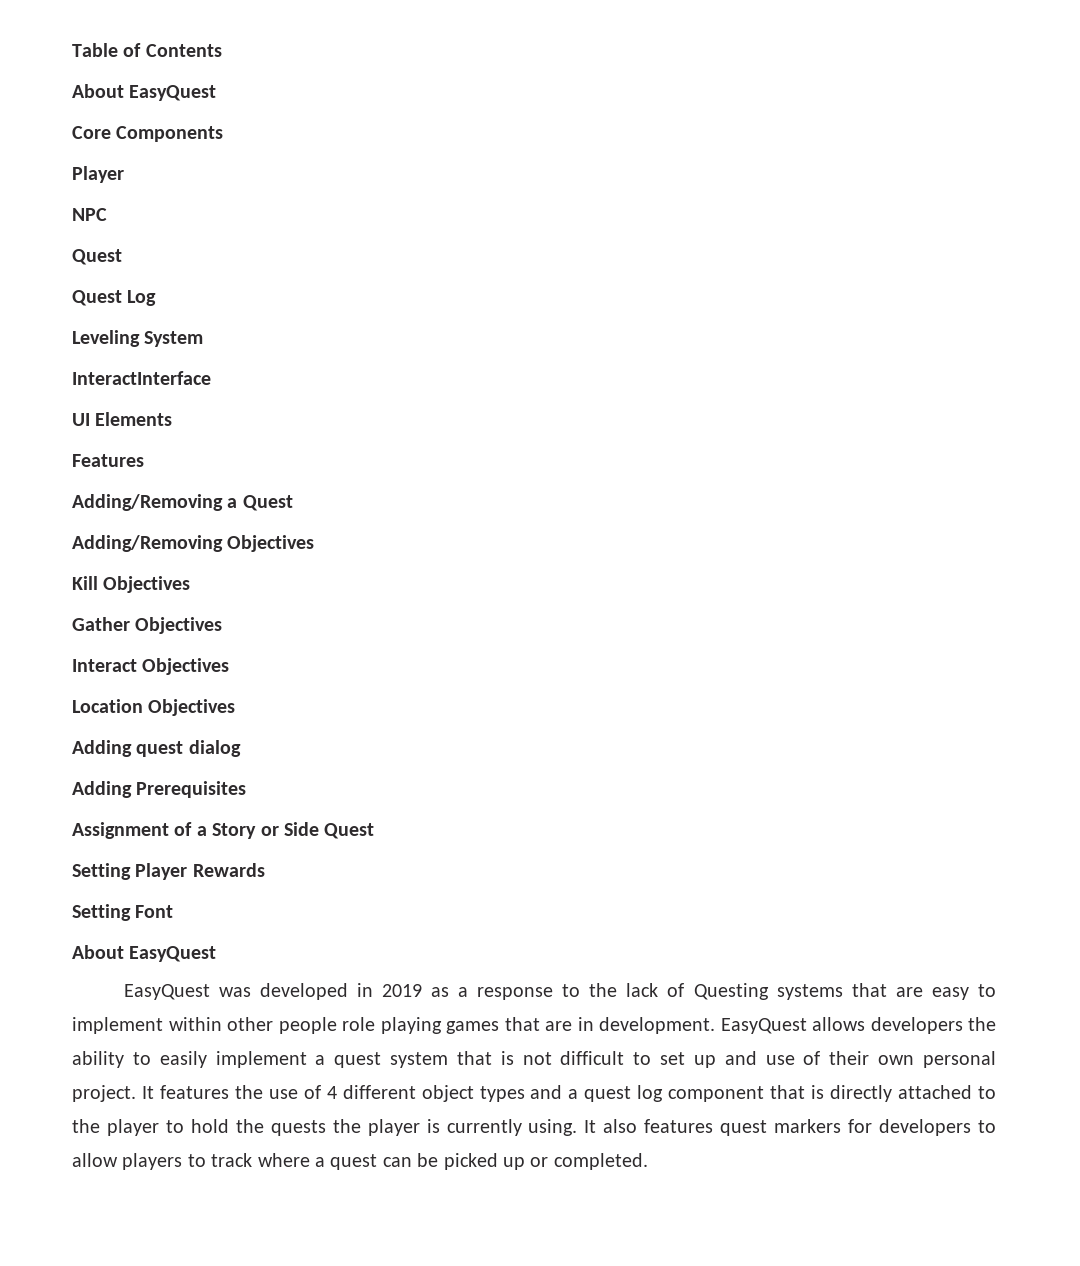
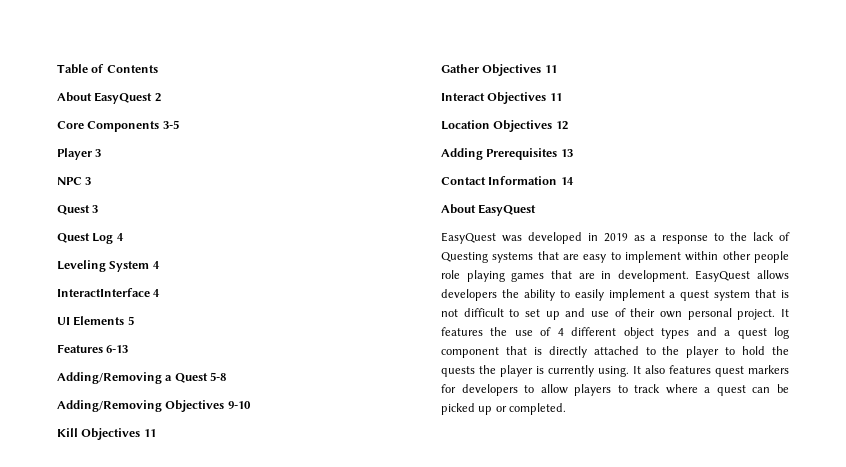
(217, 93) none -> [154,93,161,102] 2
[72,166,124,183] // Player -> [162,120,179,129] [57,148,102,160] 3-5 // Player 3
[72,249,122,265] // Quest -> [85,177,92,185] [57,205,99,215] 3 // Quest 3
(157, 298) none -> [116,233,124,241] 4
(204, 339) none -> [152,261,160,269] 4
(211, 378) none -> [153,289,161,297] 4
(173, 419) none -> [127,316,134,325] 5
(144, 460) none -> [106,345,129,353] 6-13
(293, 503) none -> [210,372,227,381] 5-8
(315, 543) none -> [227,401,251,409] 9-10
(191, 584) none -> [143,429,156,437] 11
(223, 625) none -> [544,65,557,73] 11
(230, 666) none -> [549,93,562,101] 11
[72,740,241,757] // Adding quest dialog -> [555,121,568,130] 12
[72,822,375,839] [72,863,265,880] [72,904,174,921] // Assignment of a Story or Side Quest // Setting Player Rewards // Setting Font -> [560,149,573,157] [441,176,574,185] 13 // Contact Information 14

